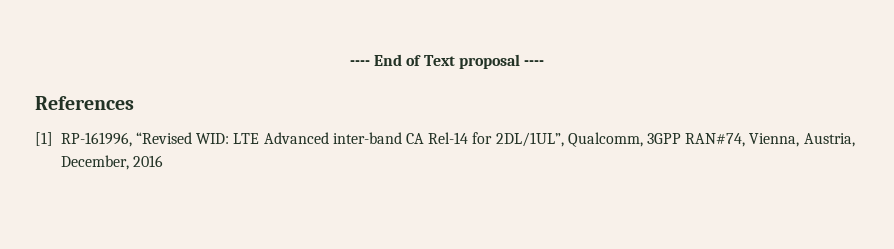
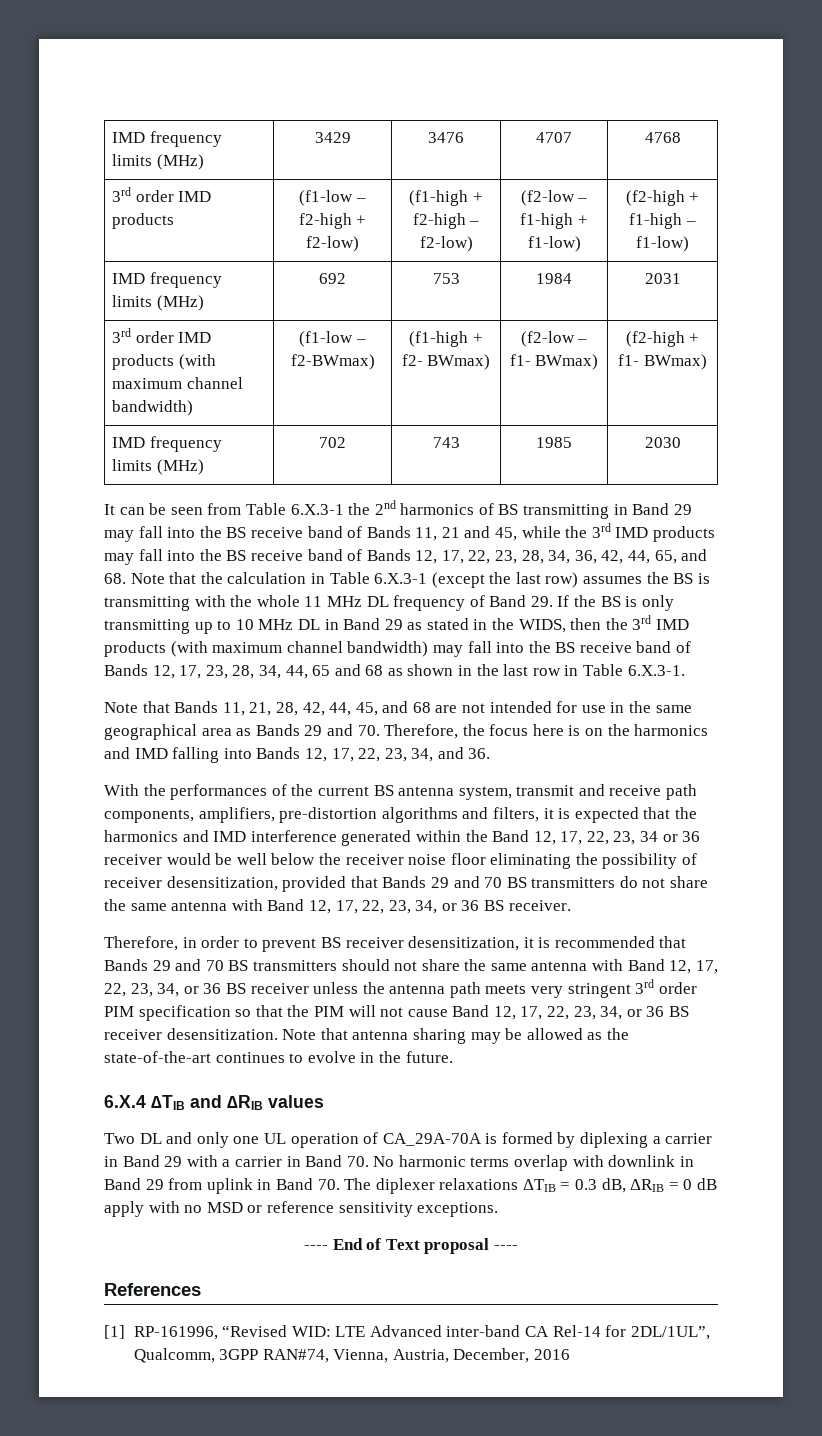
(350, 63) none -> [112,131,222,147] [112,154,204,170] [314,132,351,143] [428,132,464,143] [536,132,572,143] [644,132,681,143] [112,187,212,202] [112,213,175,229] [299,190,366,206] [298,213,367,229] [306,236,359,252] [409,190,483,206] [412,213,480,229] [419,236,473,252] [520,190,588,206] [520,213,588,229] [527,236,581,252] [625,190,700,206] [629,213,696,229] [636,236,689,252] [112,272,222,288] [112,295,204,311] [319,273,346,284] [432,273,460,284] [536,273,572,284] [644,273,681,284] [112,328,212,343] [112,354,216,370] [112,377,243,389] [112,400,194,416] [299,331,366,347] [290,354,375,370] [409,331,483,347] [401,354,491,370] [520,331,588,347] [509,354,599,370] [625,331,700,347] [618,354,707,370] [112,436,222,452] [112,459,204,475] [319,437,346,448] [432,437,460,448] [536,437,572,448] [644,437,681,448] [104,500,692,519] [104,523,716,542] [104,549,708,565] [104,572,710,588] [104,595,674,611] [104,615,690,634] [104,641,692,657] [104,664,685,679] [104,701,692,716] [104,724,709,740] [104,747,491,763] [104,784,698,800] [104,807,697,823] [104,830,701,846] [104,853,698,869] [104,876,709,892] [104,899,571,914] [104,936,687,952] [104,959,718,974] [104,979,697,998] [104,1005,690,1021] [104,1028,629,1044] [104,1051,453,1063] [104,1095,324,1110] [104,1132,713,1148] [104,1155,694,1171] [104,1178,718,1194] [104,1201,499,1217] IMD frequency limits (MHz) | 3429 | 3476 | 4707 | 4768 // 3rd order IMD products | (f1-low – f2-high + f2-low) | (f1-high + f2-high – f2-low) | (f2-low – f1-high + f1-low) | (f2-high + f1-high – f1-low) // IMD frequency limits (MHz) | 692 | 753 | 1984 | 2031 // 3rd order IMD products (with maximum channel bandwidth) | (f1-low – f2-BWmax) | (f1-high + f2- BWmax) | (f2-low – f1- BWmax) | (f2-high + f1- BWmax) // IMD frequency limits (MHz) | 702 | 743 | 1985 | 2030 // It can be seen from Table 6.X.3-1 the 2nd harmonics of BS transmitting in Band 29 may fall into the BS receive band of Bands 11, 21 and 45, while the 3rd IMD products may fall into the BS receive band of Bands 12, 17, 22, 23, 28, 34, 36, 42, 44, 65, and 68. Note that the calculation in Table 6.X.3-1 (except the last row) assumes the BS is transmitting with the whole 11 MHz DL frequency of Band 29. If the BS is only transmitting up to 10 MHz DL in Band 29 as stated in the WIDS, then the 3rd IMD products (with maximum channel bandwidth) may fall into the BS receive band of Bands 12, 17, 23, 28, 34, 44, 65 and 68 as shown in the last row in Table 6.X.3-1. // Note that Bands 11, 21, 28, 42, 44, 45, and 68 are not intended for use in the same geographical area as Bands 29 and 70. Therefore, the focus here is on the harmonics and IMD falling into Bands 12, 17, 22, 23, 34, and 36. // With the performances of the current BS antenna system, transmit and receive path components, amplifiers, pre-distortion algorithms and filters, it is expected that the harmonics and IMD interference generated within the Band 12, 17, 22, 23, 34 or 36 receiver would be well below the receiver noise floor eliminating the possibility of receiver desensitization, provided that Bands 29 and 70 BS transmitters do not share the same antenna with Band 12, 17, 22, 23, 34, or 36 BS receiver. // Therefore, in order to prevent BS receiver desensitization, it is recommended that Bands 29 and 70 BS transmitters should not share the same antenna with Band 12, 17, 22, 23, 34, or 36 BS receiver unless the antenna path meets very stringent 3rd order PIM specification so that the PIM will not cause Band 12, 17, 22, 23, 34, or 36 BS receiver desensitization. Note that antenna sharing may be allowed as the state-of-the-art continues to evolve in the future. // 6.X.4 ∆TIB and ∆RIB values // Two DL and only one UL operation of CA_29A-70A is formed by diplexing a carrier in Band 29 with a carrier in Band 70. No harmonic terms overlap with downlink in Band 29 from uplink in Band 70. The diplexer relaxations ΔTIB = 0.3 dB, ΔRIB = 0 dB apply with no MSD or reference sensitivity exceptions. //

